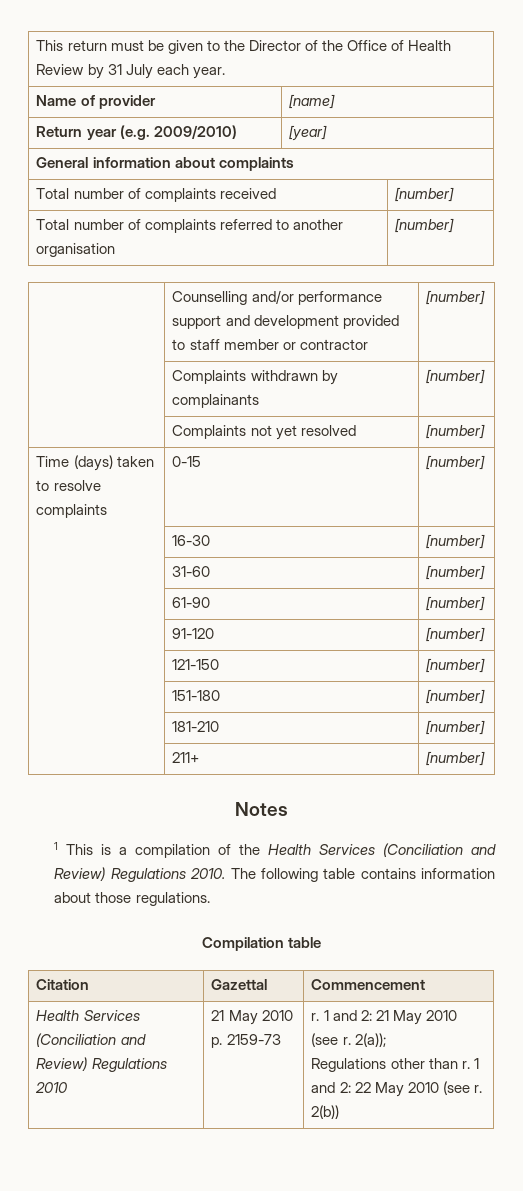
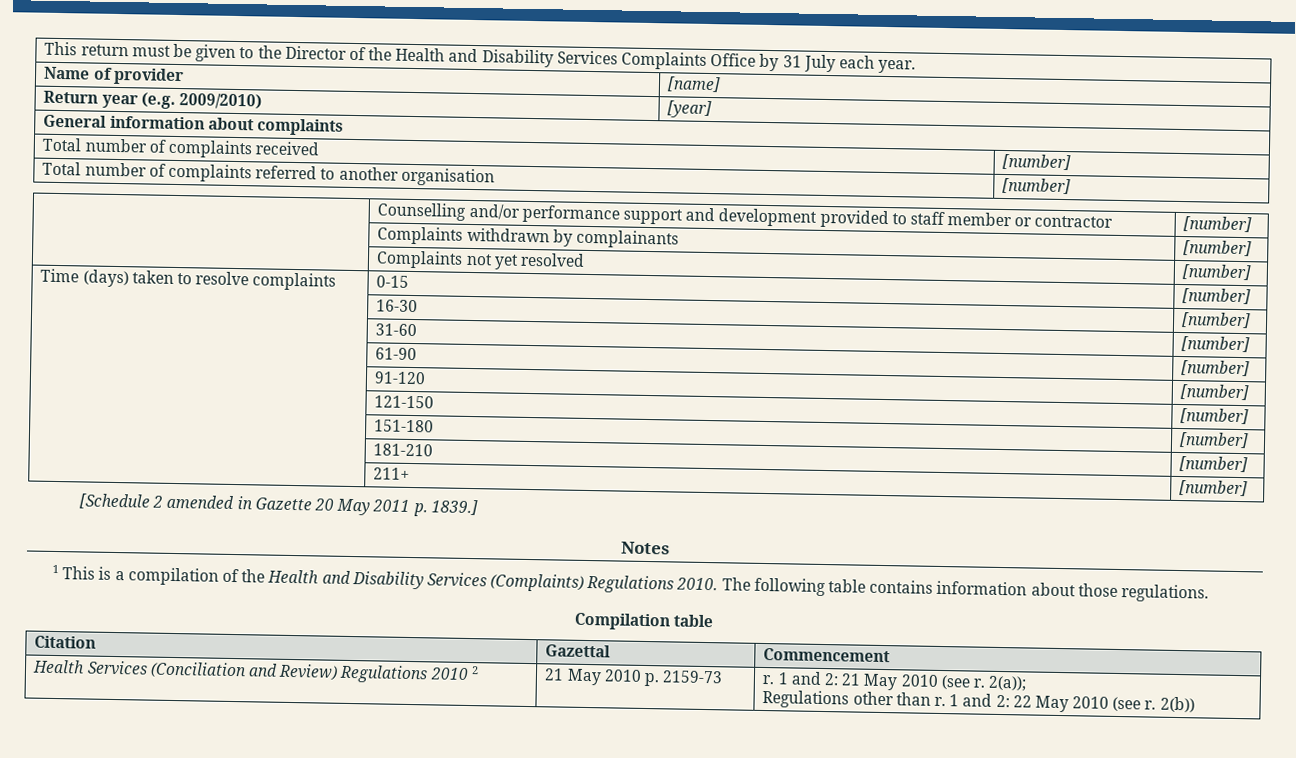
[346,40,452,51] [36,64,85,75] Office of Health Review -> [395,47,757,70] Health and Disability Services Complaints Office
(486, 758) none -> [79,493,478,517] // [Schedule 2 amended in Gazette 20 May 2011 p. 1839.]
[319,843,497,857] [54,867,106,881] Services (Conciliation and Review) -> [321,570,585,592] and Disability Services (Complaints)
(69, 1087) none -> [470,666,479,675] 2

